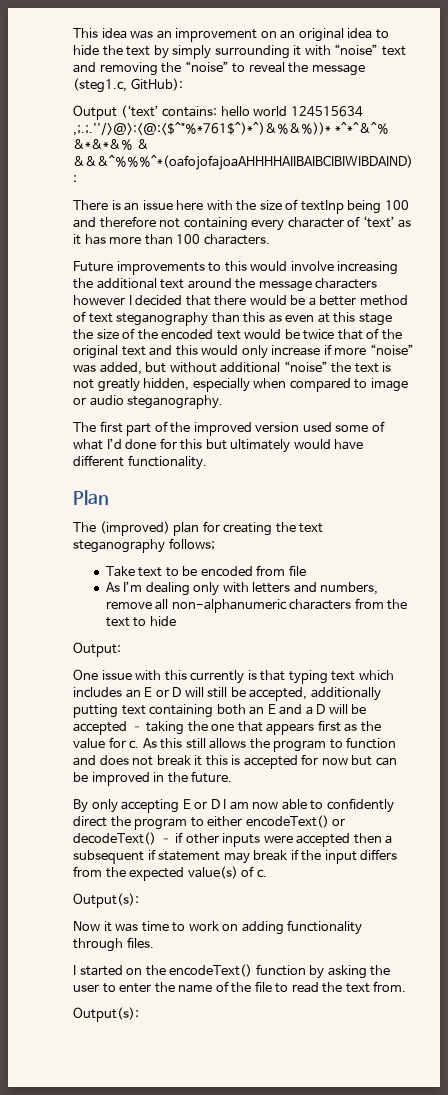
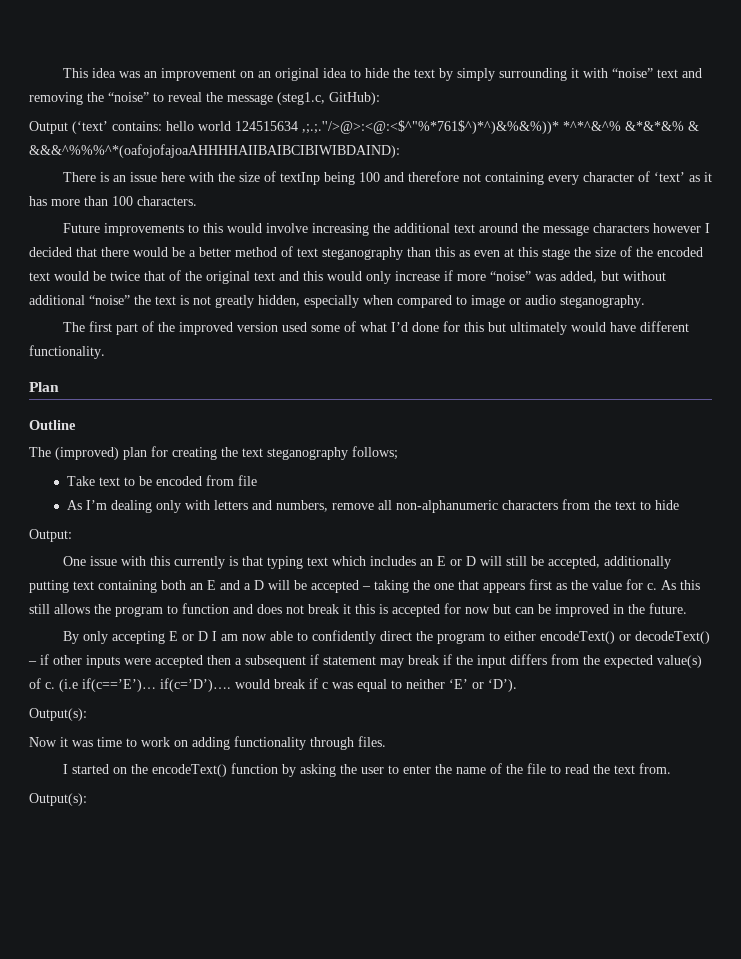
(109, 497) none -> [29,420,76,430] // Outline
(267, 873) none -> [59,678,517,692] (i.e if(c==’E’)… if(c=’D’)…. would break if c was equal to neither ‘E’ or ‘D’).

